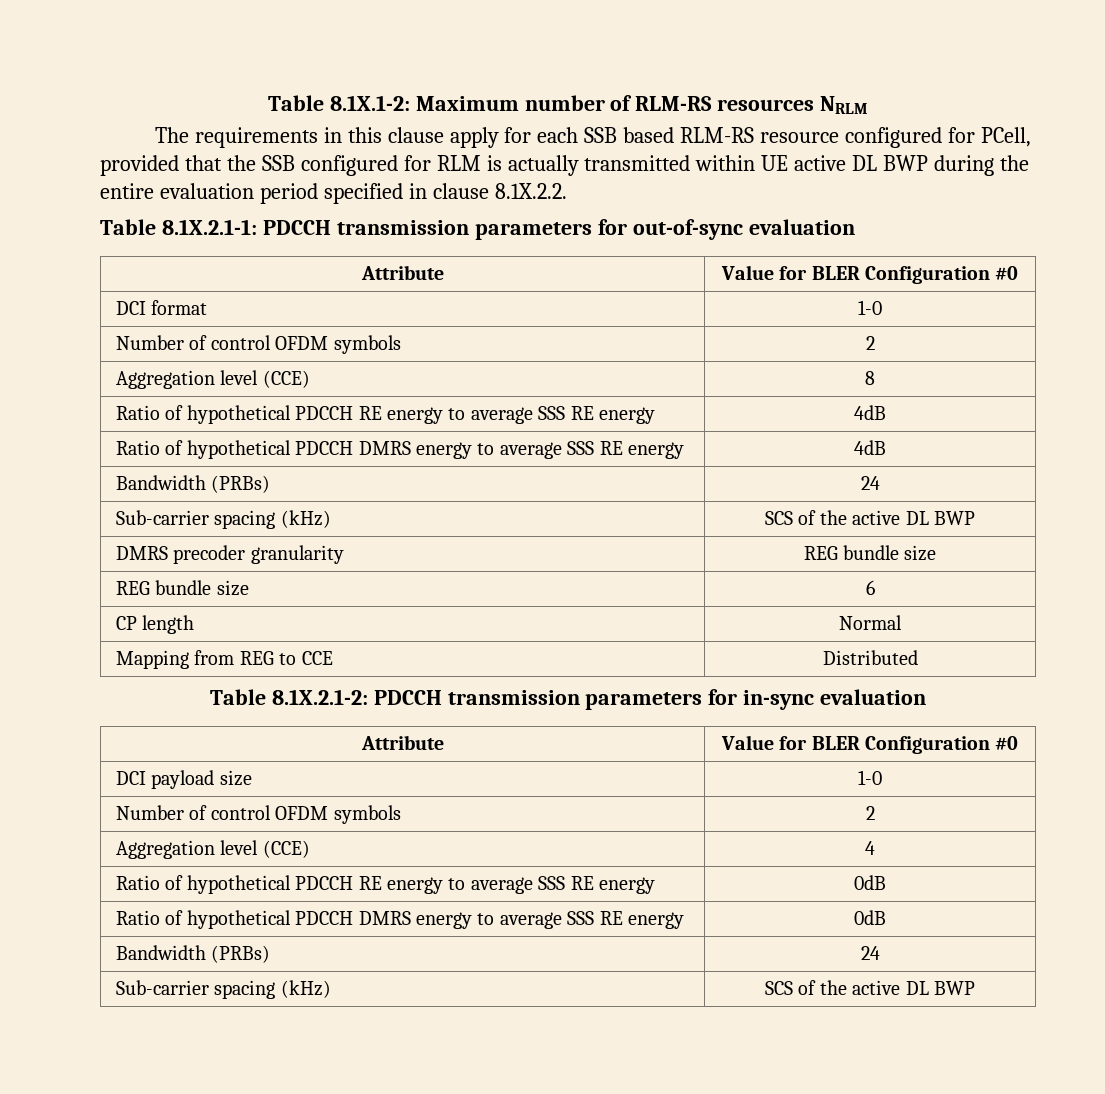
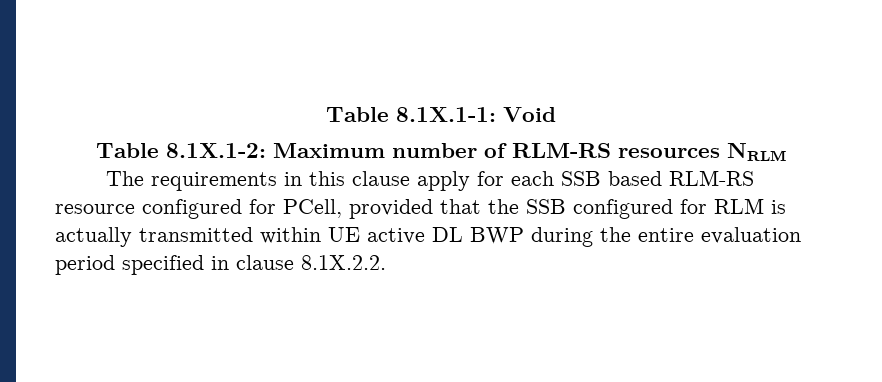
[267,95,324,111] Table -> [326,107,556,122] [96,143,159,158] Table 8.1X.1-1: Void // Table
[100,219,855,240] [360,265,444,280] [720,265,1019,284] [116,300,208,315] [858,300,882,315] [116,335,401,354] [865,336,875,350] [116,370,310,389] [865,371,875,385] [116,405,656,424] [854,405,886,420] [116,440,685,459] [854,440,886,455] [116,475,271,493] [860,476,880,490] [116,510,331,529] [765,510,975,525] [116,545,344,564] [803,545,937,561] [116,580,249,596] [865,580,875,595] [116,615,195,634] [839,615,902,630] [116,650,333,669] [822,650,918,665] [209,689,927,710] [360,735,444,750] [720,735,1019,754] [116,770,252,789] [858,770,882,785] [116,805,401,824] [865,806,875,820] [116,840,310,859] [865,841,875,855] [116,875,656,894] [854,875,886,890] [116,910,685,929] [854,910,886,925] [116,945,271,963] [860,946,880,960] [116,980,331,999] [765,980,975,995] // Table 8.1X.2.1-1: PDCCH transmission parameters for out-of-sync evaluation // Attribute | Value for BLER Configuration #0 // DCI format | 1-0 // Number of control OFDM symbols | 2 // Aggregation level (CCE) | 8 // Ratio of hypothetical PDCCH RE energy to average SSS RE energy | 4dB // Ratio of hypothetical PDCCH DMRS energy to average SSS RE energy | 4dB // Bandwidth (PRBs) | 24 // Sub-carrier spacing (kHz) | SCS of the active DL BWP // DMRS precoder granularity | REG bundle size // REG bundle size | 6 // CP length | Normal // Mapping from REG to CCE | Distributed // Table 8.1X.2.1-2: PDCCH transmission parameters for in-sync evaluation // Attribute | Value for BLER Configuration #0 // DCI payload size | 1-0 // Number of control OFDM symbols | 2 // Aggregation level (CCE) | 4 // Ratio of hypothetical PDCCH RE energy to average SSS RE energy | 0dB // Ratio of hypothetical PDCCH DMRS energy to average SSS RE energy | 0dB // Bandwidth (PRBs) | 24 // Sub-carrier spacing (kHz) | SCS of the active DL BWP -> (386, 262) none

